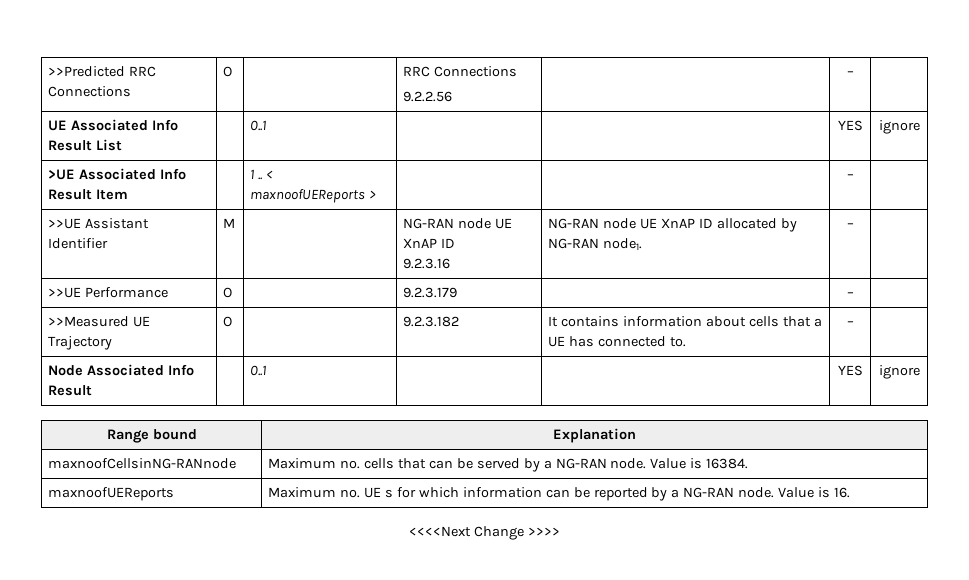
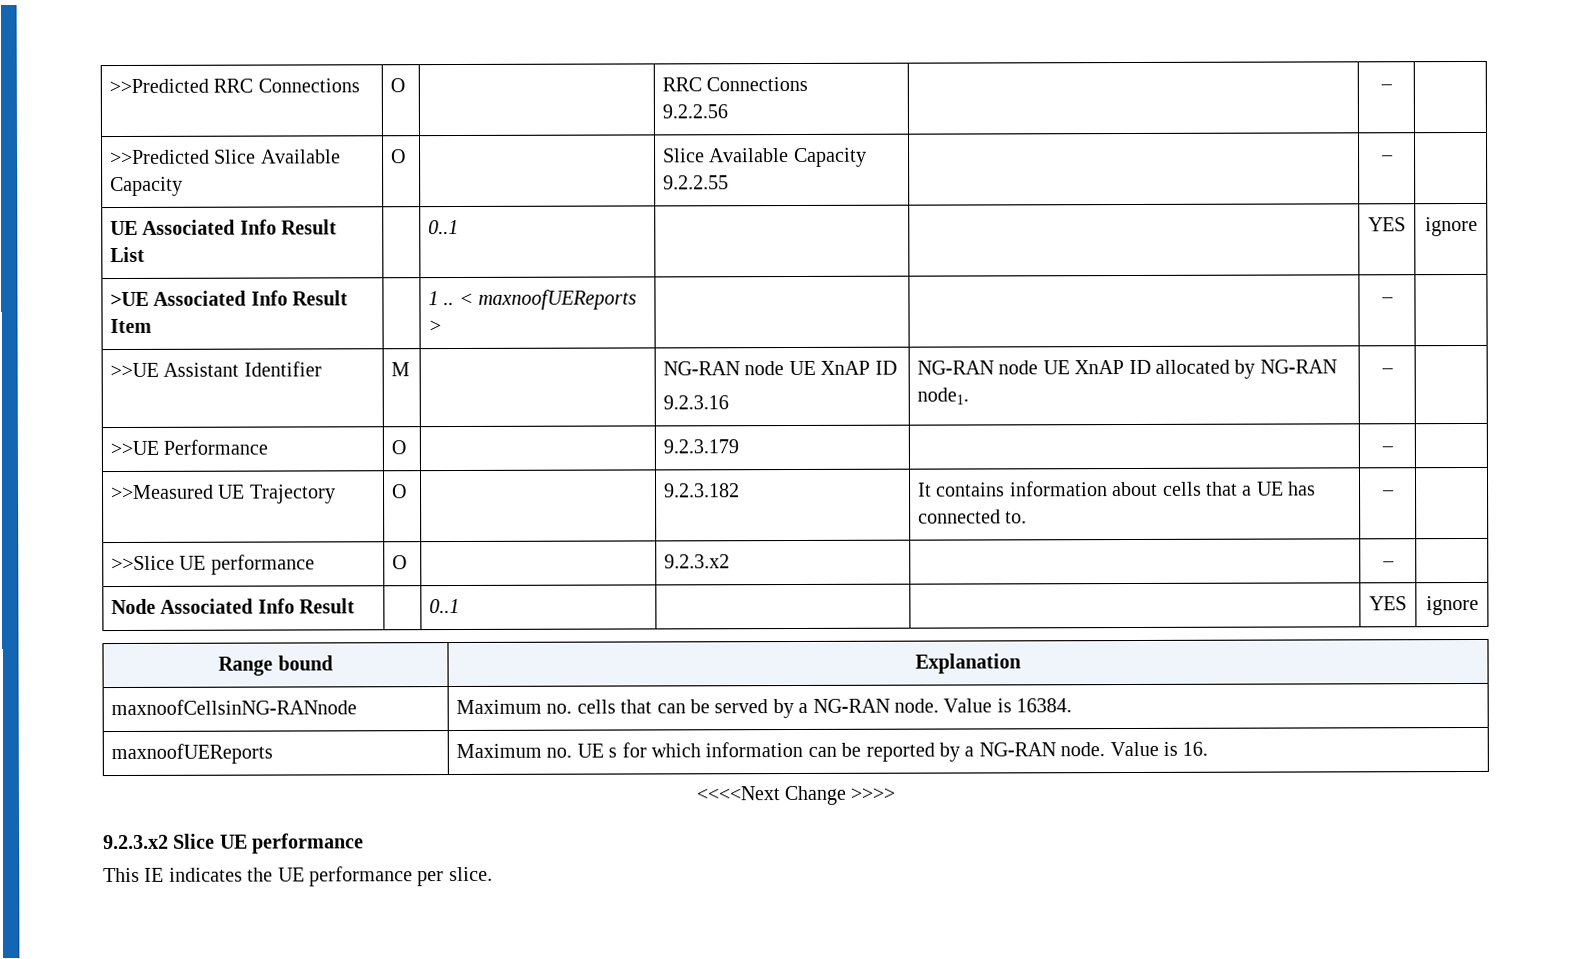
(854, 73) none -> [110,149,341,165] [110,176,184,197] [391,149,407,164] [663,147,867,168] [663,175,730,190] [1380,155,1394,161] // >>Predicted Slice Available Capacity | O | | Slice Available Capacity 9.2.2.55 | | – |
(854, 323) none -> [111,554,315,575] [392,555,408,570] [664,554,731,569] [1381,561,1395,567] // >>Slice UE performance | O | | 9.2.3.x2 | | – |
(560, 531) none -> [103,833,365,854] [103,866,493,887] // 9.2.3.x2 Slice UE performance // This IE indicates the UE performance per slice.

